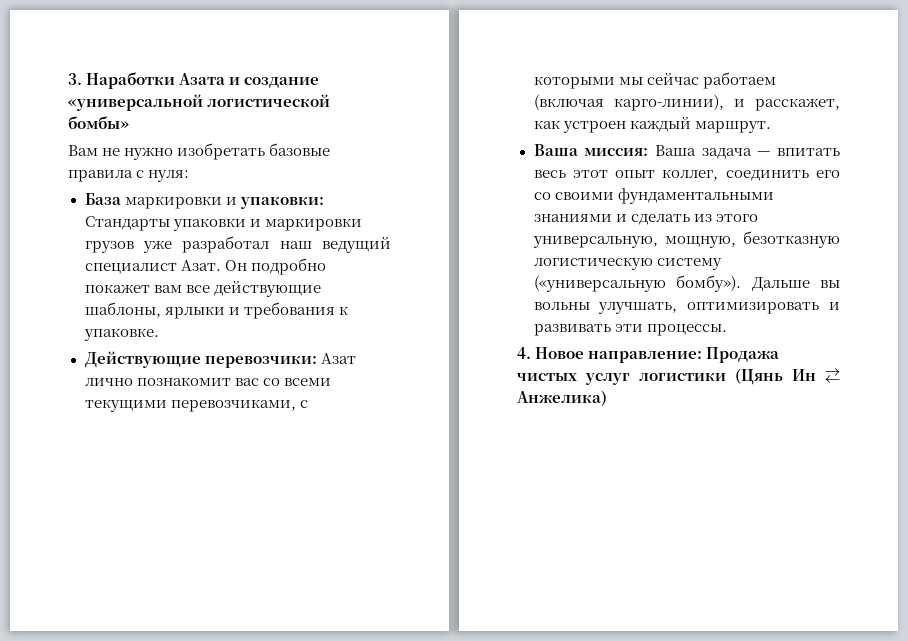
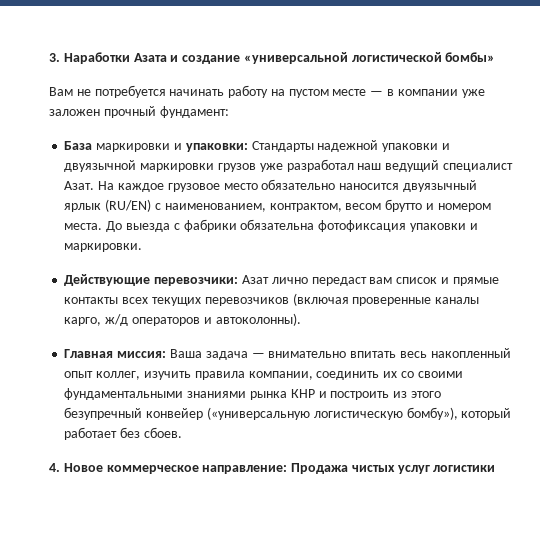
[124,143,331,160] [68,170,190,182] нужно изобретать базовые правила с нуля: -> [94,85,485,98] [49,106,229,118] потребуется начинать работу на пустом месте — в компании уже заложен прочный фундамент:
[172,218,261,231] упаковки и -> [317,140,450,152] [64,160,137,172] надежной упаковки и двуязычной
[224,258,326,275] [84,280,321,297] [84,302,348,319] [83,328,159,341] [84,351,356,368] [84,377,331,386] [84,399,308,412] [533,72,776,89] [533,94,840,111] [533,116,771,133] [533,144,578,156] Он подробно покажет вам все действующие шаблоны, ярлыки и требования к упаковке. // Действующие перевозчики: Азат лично познакомит вас со всеми текущими перевозчиками, с которыми мы сейчас работаем (включая карго-линии), и расскажет, как устроен каждый маршрут. // Ваша -> [98,179,477,192] [64,199,491,212] [64,219,478,232] [64,243,143,252] [64,274,499,286] [64,293,480,306] [64,313,301,326] [64,349,114,358] На каждое грузовое место обязательно наносится двуязычный ярлык (RU/EN) с наименованием, контрактом, весом брутто и номером места. До выезда с фабрики обязательна фотофиксация упаковки и маркировки. // Действующие перевозчики: Азат лично передаст вам список и прямые контакты всех текущих перевозчиков (включая проверенные каналы карго, ж/д операторов и автоколонны). // Главная
(771, 153) none -> [268,351,347,358] внимательно
[572,170,608,178] этот -> [430,348,511,358] накопленный
[725,170,840,181] [533,188,774,204] [533,214,758,225] [532,231,840,248] [533,257,722,270] [533,275,840,292] [533,302,840,314] [533,324,727,336] соединить его со своими фундаментальными знаниями и сделать из этого универсальную, мощную, безотказную логистическую систему («универсальную бомбу»). Дальше вы вольны улучшать, оптимизировать и развивать эти процессы. -> [143,371,463,380] [64,388,441,400] [64,407,512,420] [64,427,182,440] изучить правила компании, соединить их со своими фундаментальными знаниями рынка КНР и построить из этого безупречный конвейер («универсальную логистическую бомбу»), который работает без сбоев.
(585, 353) none -> [106,465,199,474] коммерческое
[735,368,840,385] [517,390,607,406] (Цянь Ин ⇄ Анжелика) -> (496, 468) none

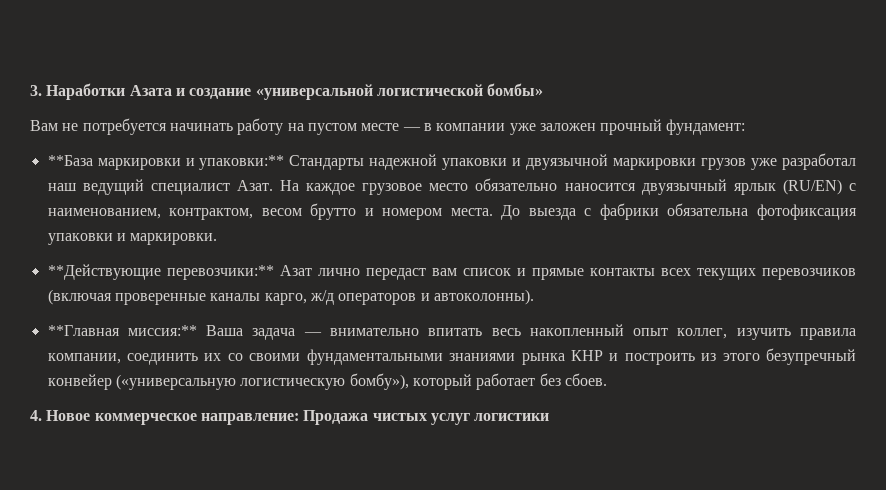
[64,141,93,150] База -> [47,155,93,166] **База
[185,143,248,152] упаковки: -> [199,155,285,170] упаковки:**
[64,274,239,286] Действующие перевозчики: -> [47,264,274,280] **Действующие перевозчики:**
[64,349,167,358] Главная миссия: -> [47,325,197,336] **Главная миссия:**

